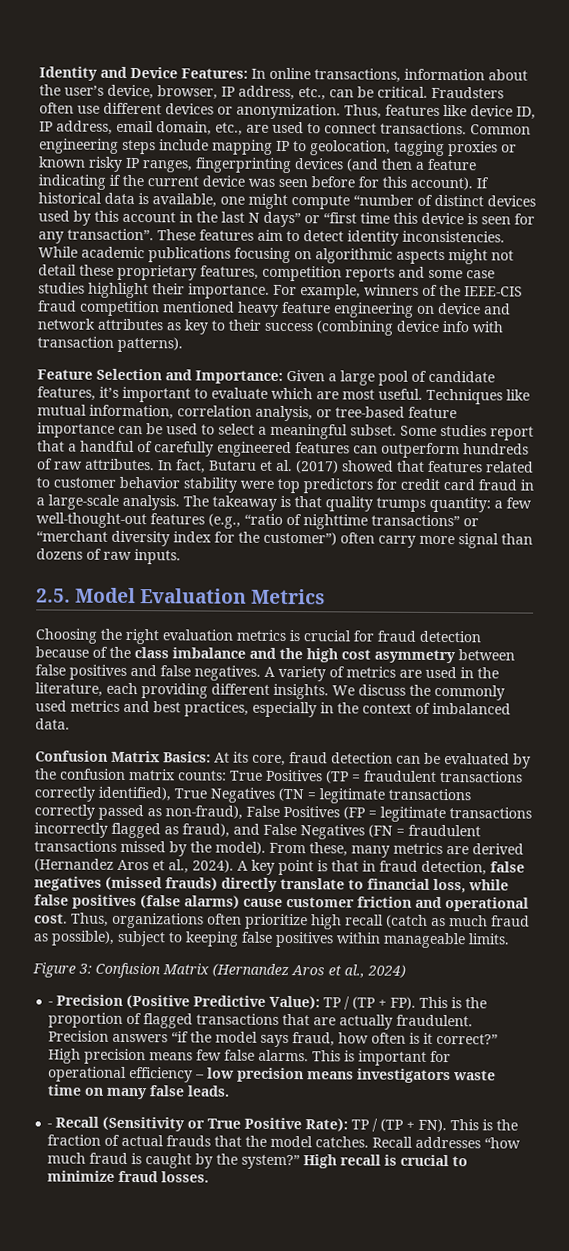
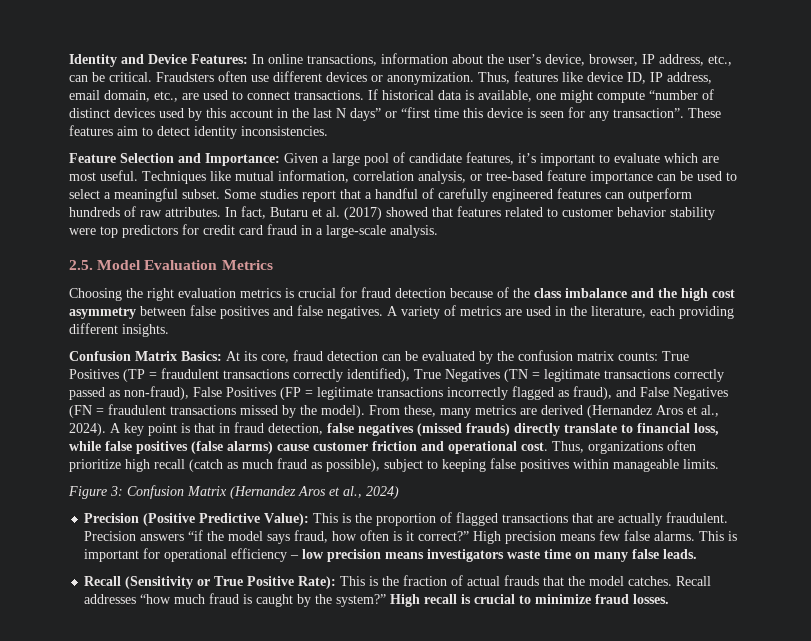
[470,124,531,135] [39,138,517,157] [38,156,477,174] [38,174,473,191] Common engineering steps include mapping IP to geolocation, tagging proxies or known risky IP ranges, fingerprinting devices (and then a feature indicating if the current device was seen before for this account). -> (364, 95) none
[38,246,514,265] [38,264,495,282] [38,282,523,300] [38,300,511,318] [37,318,503,336] [37,336,183,353] While academic publications focusing on algorithmic aspects might not detail these proprietary features, competition reports and some case studies highlight their importance. For example, winners of the IEEE-CIS fraud competition mentioned heavy feature engineering on device and network attributes as key to their success (combining device info with transaction patterns). -> (328, 131) none
[183,495,532,513] [36,512,479,530] [36,530,533,549] [36,548,181,565] The takeaway is that quality trumps quantity: a few well-thought-out features (e.g., “ratio of nighttime transactions” or “merchant diversity index for the customer”) often carry more signal than dozens of raw inputs. -> (438, 231) none
[332,684,505,701] [35,700,511,718] [35,718,70,730] We discuss the commonly used metrics and best practices, especially in the context of imbalanced data. -> (169, 330) none
[48,1001,54,1006] - -> (399, 492) none
[323,996,417,1010] TP / (TP + FP). -> (310, 519) none
[47,1123,53,1128] - -> (698, 554) none
[351,1118,448,1133] TP / (TP + FN). -> (337, 582) none

